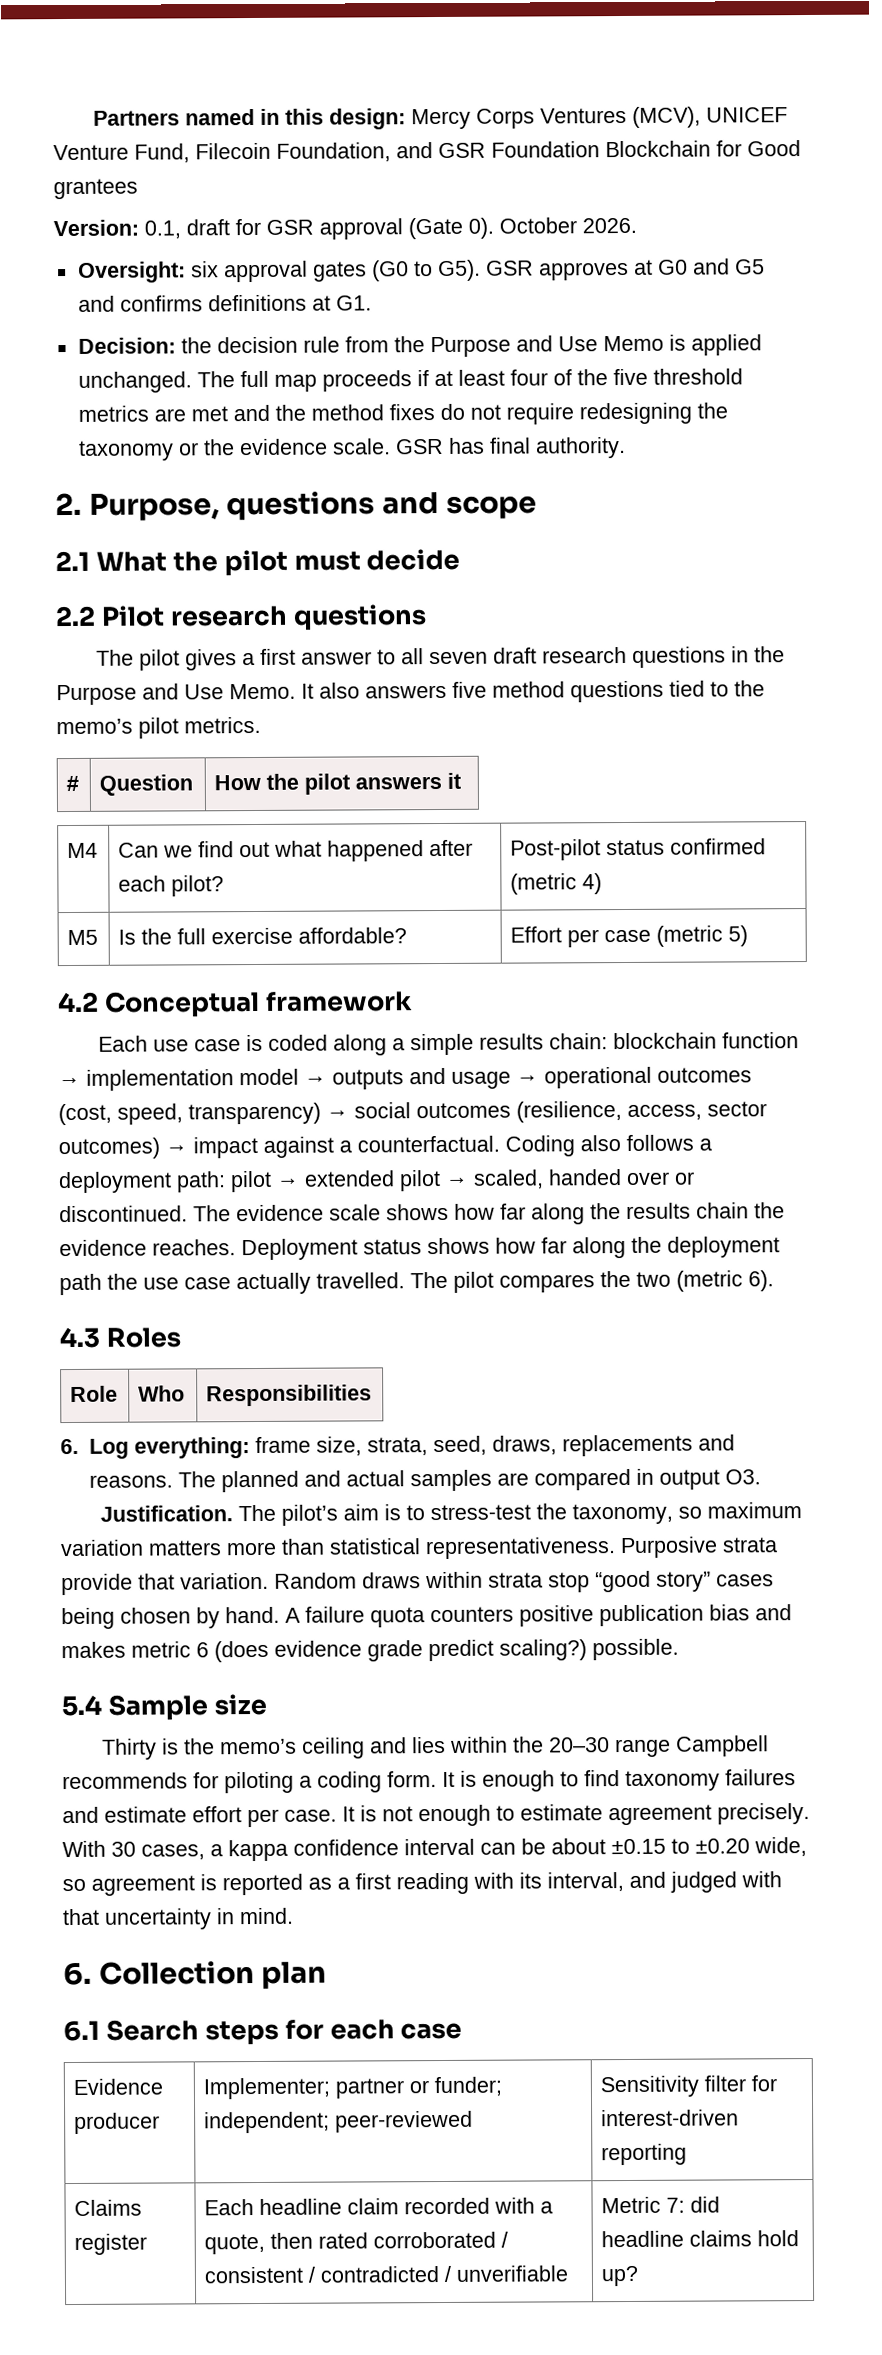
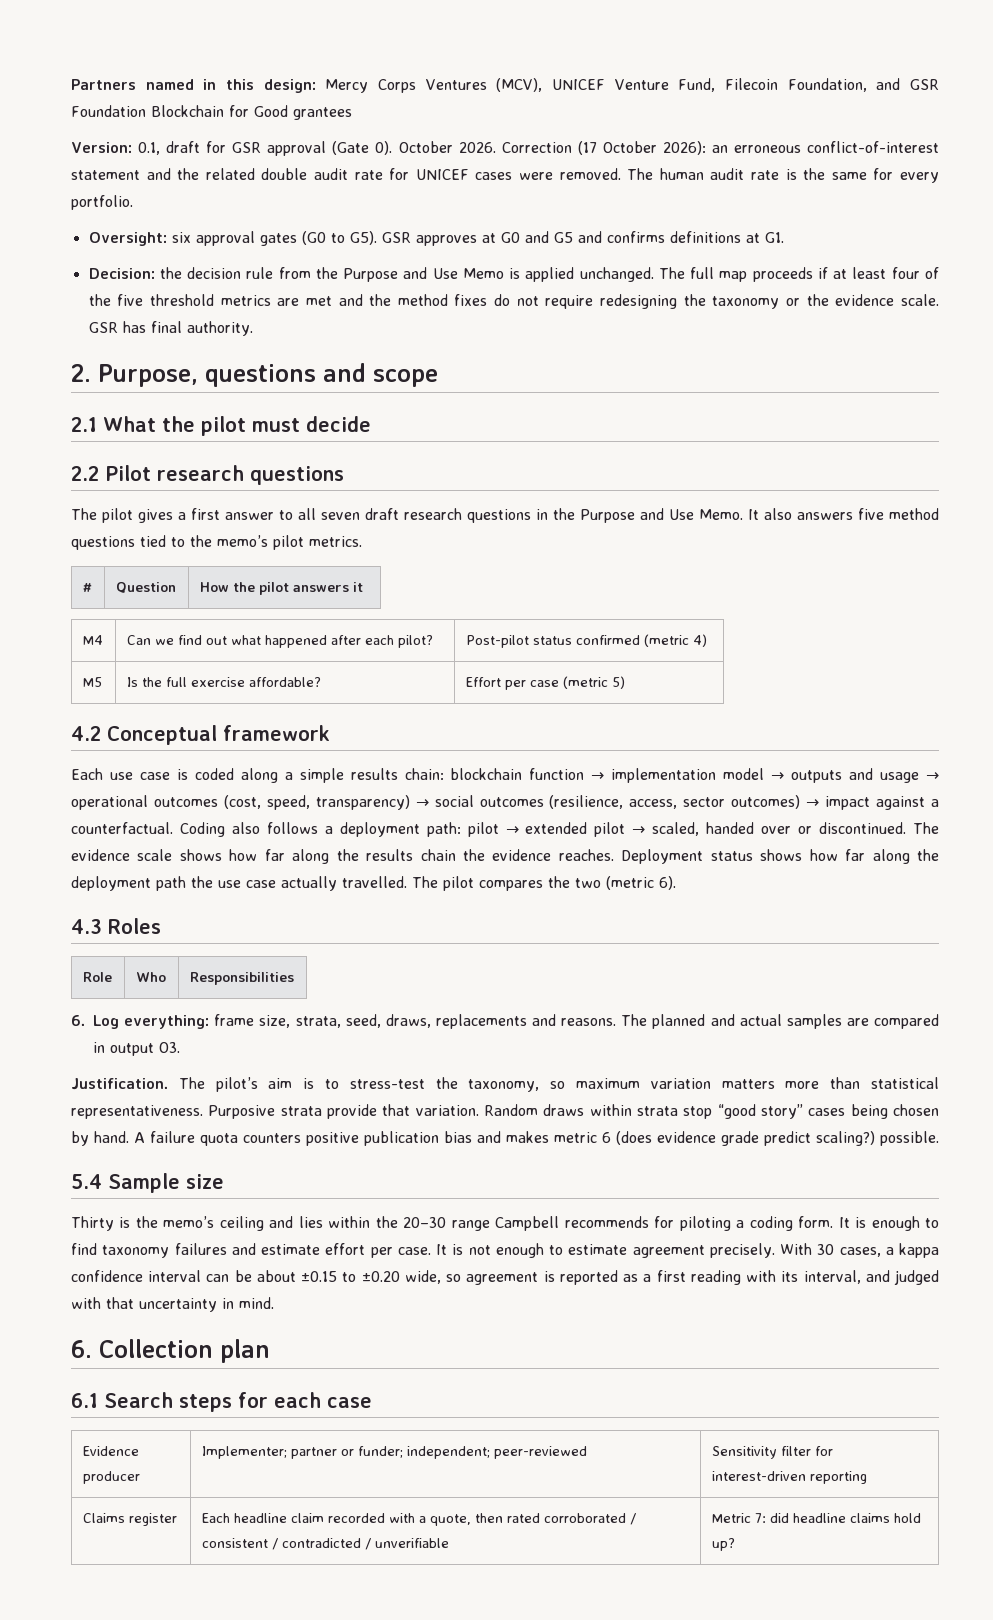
(637, 225) none -> [501,141,939,155] [71,168,940,183] [71,195,133,210] Correction (17 October 2026): an erroneous conflict-of-interest statement and the related double audit rate for UNICEF cases were removed. The human audit rate is the same for every portfolio.

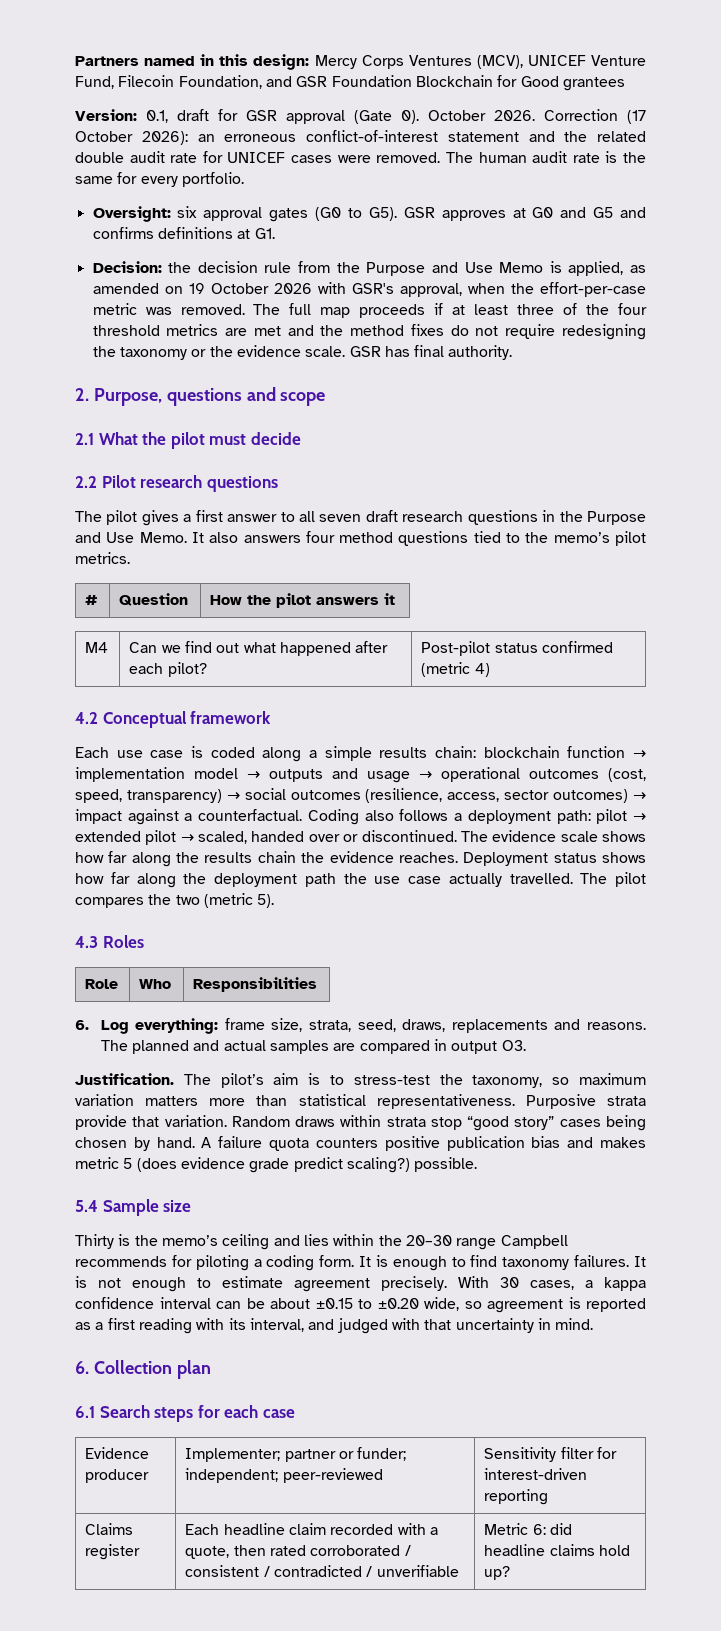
[525,267,654,282] applied unchanged. -> [568,261,647,276] [92,282,646,297] [92,303,245,315] applied, as amended on 19 October 2026 with GSR's approval, when the effort-per-case metric was removed.
[891,267,920,279] four -> [517,304,555,315] three
[117,294,144,306] five -> [617,303,647,315] four
[858,508,884,520] five -> [305,531,335,543] four
[82,677,102,687] [126,677,321,687] [465,676,625,690] // M5 | Is the full exercise affordable? | Effort per case (metric 5) -> (490, 670) none
[659,876,676,890] 6). -> [257,894,275,908] 5).
[602,1132,611,1143] 6 -> [123,1158,133,1169] 5
[174,1243,431,1258] failures and estimate effort per case. -> [574,1255,630,1267] failures.
[754,1513,766,1523] 7: -> [532,1524,546,1535] 6:

